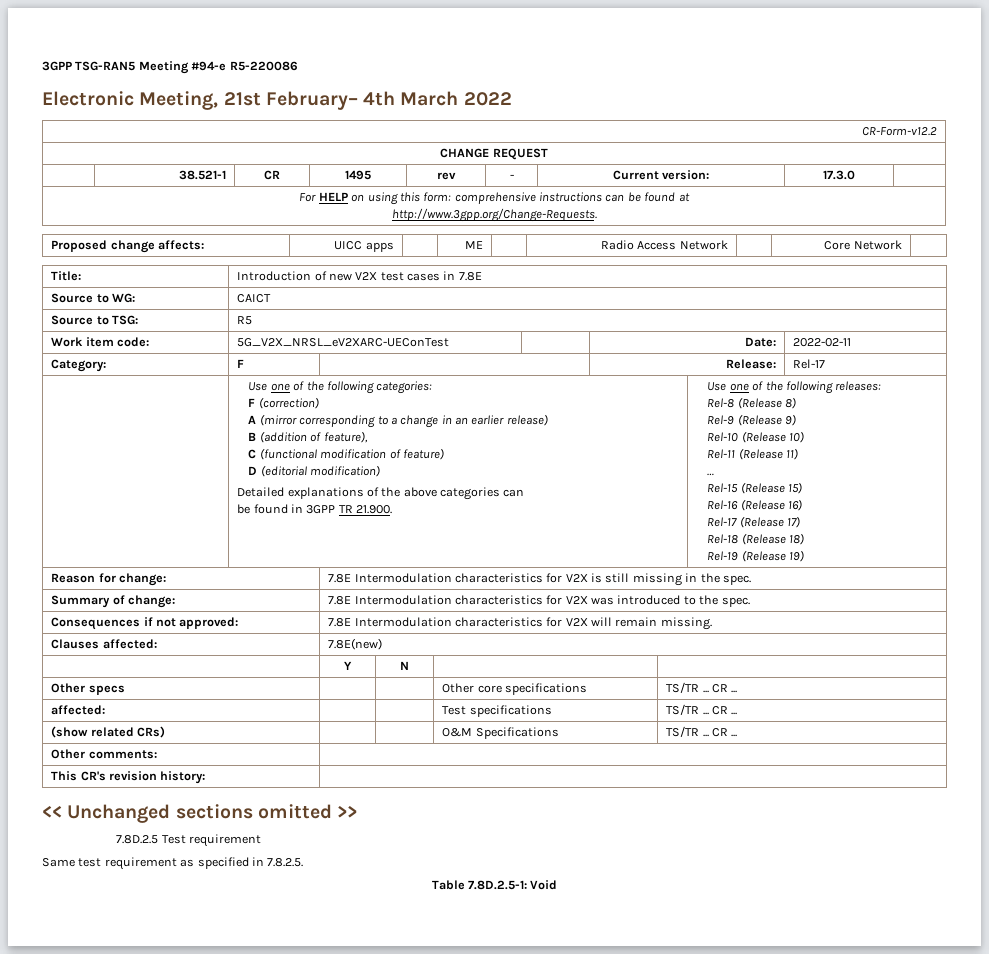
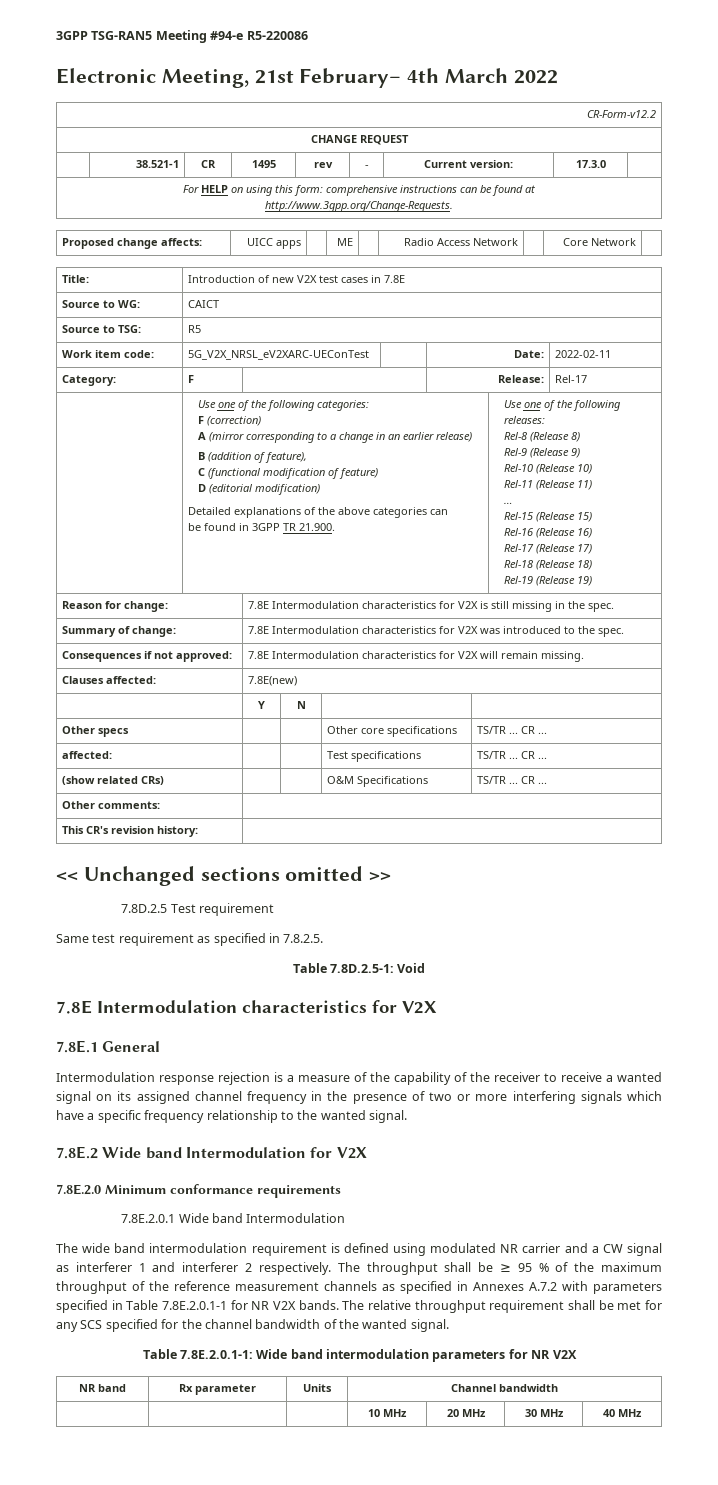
(558, 885) none -> [56,1000,437,1014] [56,1040,161,1053] [56,1072,662,1085] [56,1091,662,1104] [56,1110,407,1123] [56,1146,367,1159] [56,1184,341,1198] [121,1213,346,1223] [56,1243,662,1256] [56,1262,662,1275] [56,1281,662,1294] [56,1300,662,1313] [56,1319,449,1332] [142,1349,577,1362] [79,1384,126,1392] [179,1384,256,1395] [303,1384,332,1392] [451,1384,558,1392] [368,1409,407,1417] [446,1409,486,1417] [524,1409,564,1417] [603,1409,642,1417] // 7.8E Intermodulation characteristics for V2X // 7.8E.1 General // Intermodulation response rejection is a measure of the capability of the receiver to receive a wanted signal on its assigned channel frequency in the presence of two or more interfering signals which have a specific frequency relationship to the wanted signal. // 7.8E.2 Wide band Intermodulation for V2X // 7.8E.2.0 Minimum conformance requirements // 7.8E.2.0.1 Wide band Intermodulation // The wide band intermodulation requirement is defined using modulated NR carrier and a CW signal as interferer 1 and interferer 2 respectively. The throughput shall be ≥ 95 % of the maximum throughput of the reference measurement channels as specified in Annexes A.7.2 with parameters specified in Table 7.8E.2.0.1-1 for NR V2X bands. The relative throughput requirement shall be met for any SCS specified for the channel bandwidth of the wanted signal. // Table 7.8E.2.0.1-1: Wide band intermodulation parameters for NR V2X // NR band | Rx parameter | Units | Channel bandwidth // | | | 10 MHz | 20 MHz | 30 MHz | 40 MHz

